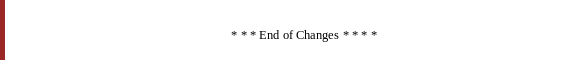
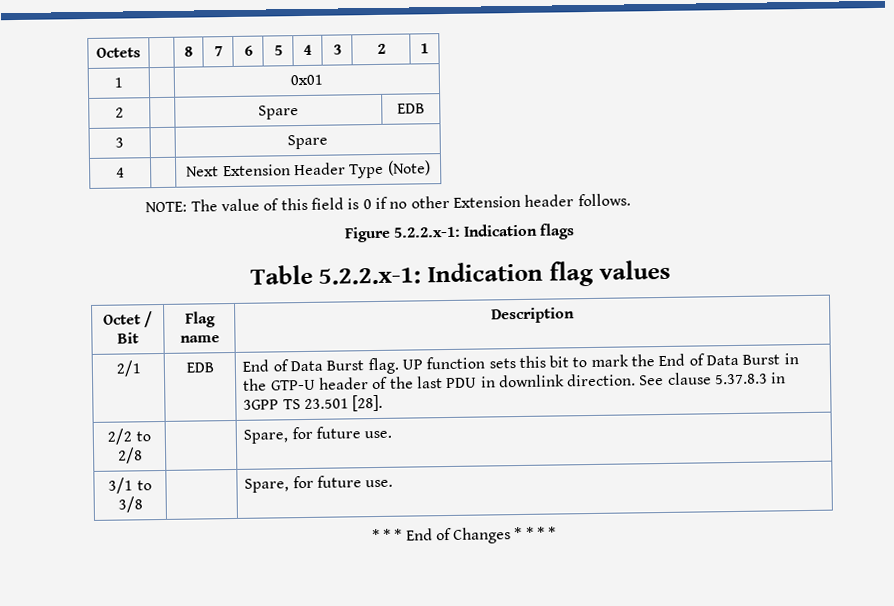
(231, 35) none -> [96,47,141,58] [184,46,193,57] [213,46,223,57] [243,45,253,56] [273,45,283,56] [303,44,312,55] [332,44,342,55] [376,43,386,54] [420,43,429,54] [114,77,123,88] [290,74,323,86] [115,107,124,118] [258,105,299,120] [397,103,425,114] [115,137,124,148] [287,134,328,150] [116,167,125,178] [186,160,431,179] [145,193,631,213] [343,223,576,243] [249,259,671,287] [102,311,154,328] [117,332,139,344] [184,311,216,328] [179,335,220,343] [491,307,575,324] [115,360,141,377] [185,362,214,373] [242,353,799,375] [243,372,787,391] [243,394,384,412] [107,428,151,445] [116,447,143,464] [243,426,393,444] [108,477,152,494] [117,496,143,513] [244,475,394,493] Octets | | 8 | 7 | 6 | 5 | 4 | 3 | 2 | 1 // 1 | | 0x01 // 2 | | Spare | EDB // 3 | | Spare // 4 | | Next Extension Header Type (Note) // NOTE: The value of this field is 0 if no other Extension header follows. // Figure 5.2.2.x-1: Indication flags // Table 5.2.2.x-1: Indication flag values // Octet / Bit | Flag name | Description // 2/1 | EDB | End of Data Burst flag. UP function sets this bit to mark the End of Data Burst in the GTP-U header of the last PDU in downlink direction. See clause 5.37.8.3 in 3GPP TS 23.501 [28]. // 2/2 to 2/8 | | Spare, for future use. // 3/1 to 3/8 | | Spare, for future use. //

